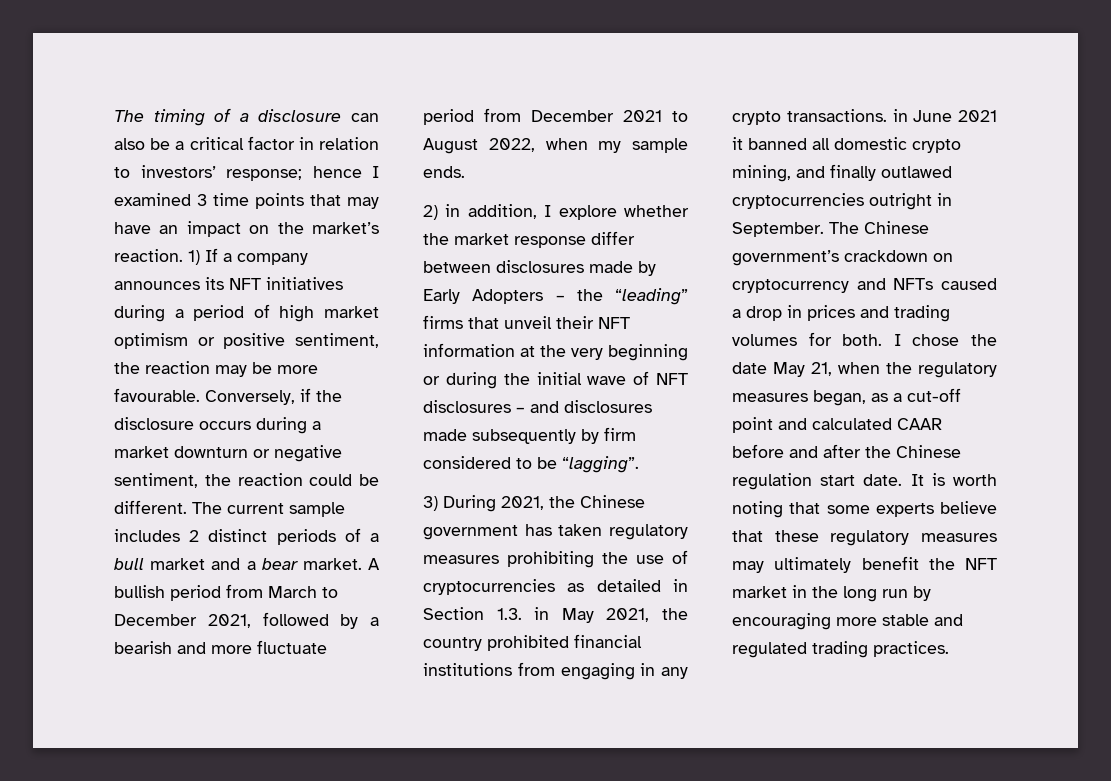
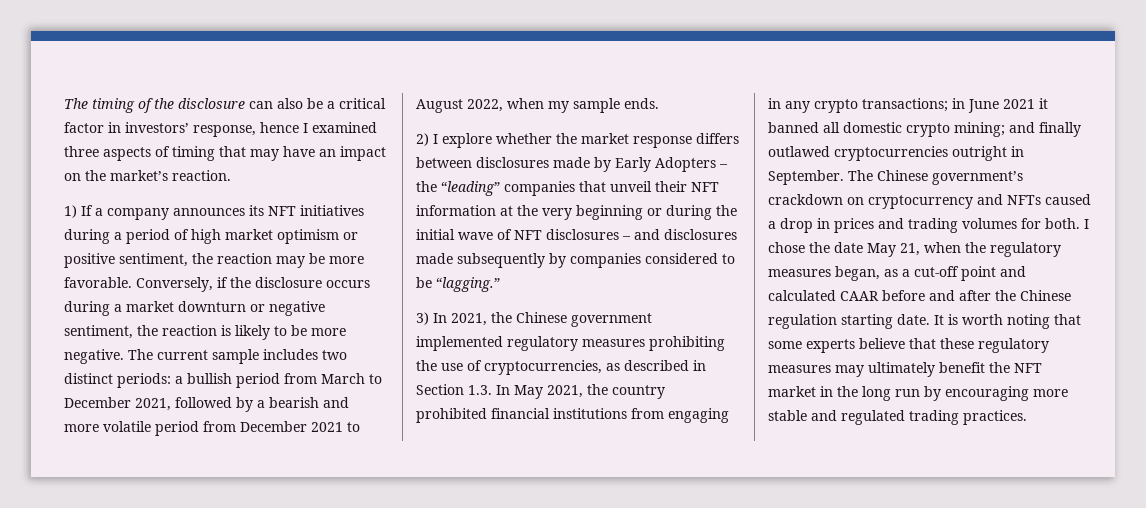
[239,113,249,122] a -> [154,98,174,109] the
[319,137,379,150] [114,165,379,181] [114,193,304,209] relation to investors’ response; hence I examined 3 time points -> [125,122,377,137] [64,146,215,161] investors’ response, hence I examined three aspects of timing
(183, 255) none -> (231, 175) //
[114,388,200,402] favourable. -> [64,277,132,288] favorable.
[309,474,379,486] [114,500,345,517] [114,528,379,545] [114,558,380,570] could be different. The current sample includes 2 distinct periods of a bull market and a bear market. A -> [221,325,346,340] [64,349,347,364] [64,373,183,388] is likely to be more negative. The current sample includes two distinct periods: a
[257,640,327,654] fluctuate -> [103,421,151,432] volatile
[445,204,537,219] in addition, -> (429, 139) none
[591,231,635,245] differ -> [696,133,739,144] differs
[423,315,463,329] firms -> [504,181,575,196] companies
[604,427,636,441] firm -> [570,253,641,268] companies
[562,456,639,473] “lagging”. -> [436,277,500,292] “lagging.”
[443,495,496,512] During -> [433,313,447,323] In
[524,524,603,536] has taken -> [416,336,503,351] implemented
[423,579,661,595] cryptocurrencies as detailed -> [484,360,689,375] cryptocurrencies, as described
[534,607,550,620] in -> [496,385,510,395] In
[786,109,887,122] transactions. -> [862,98,948,112] transactions;
[732,165,791,182] mining, -> [954,122,1005,137] mining;
[820,475,856,486] start -> [841,314,893,329] starting

